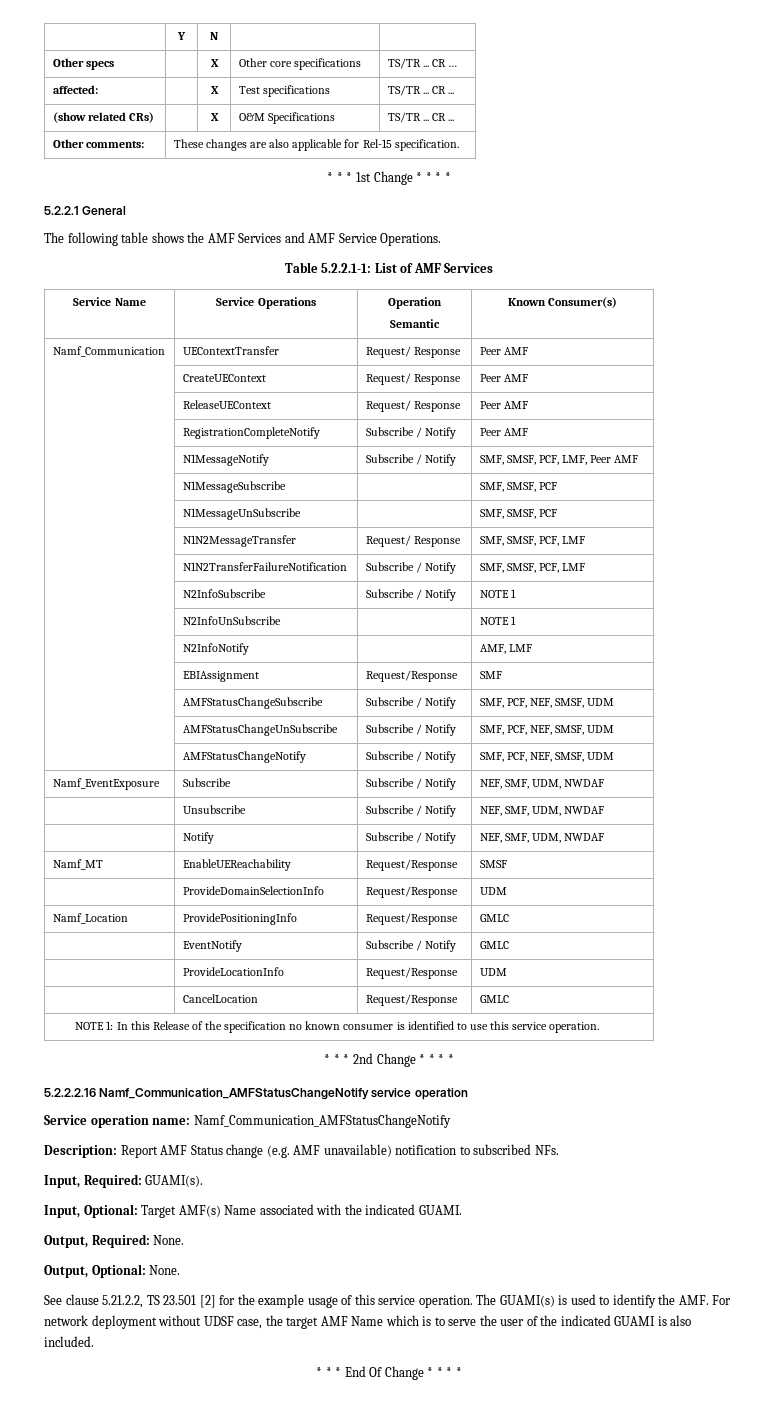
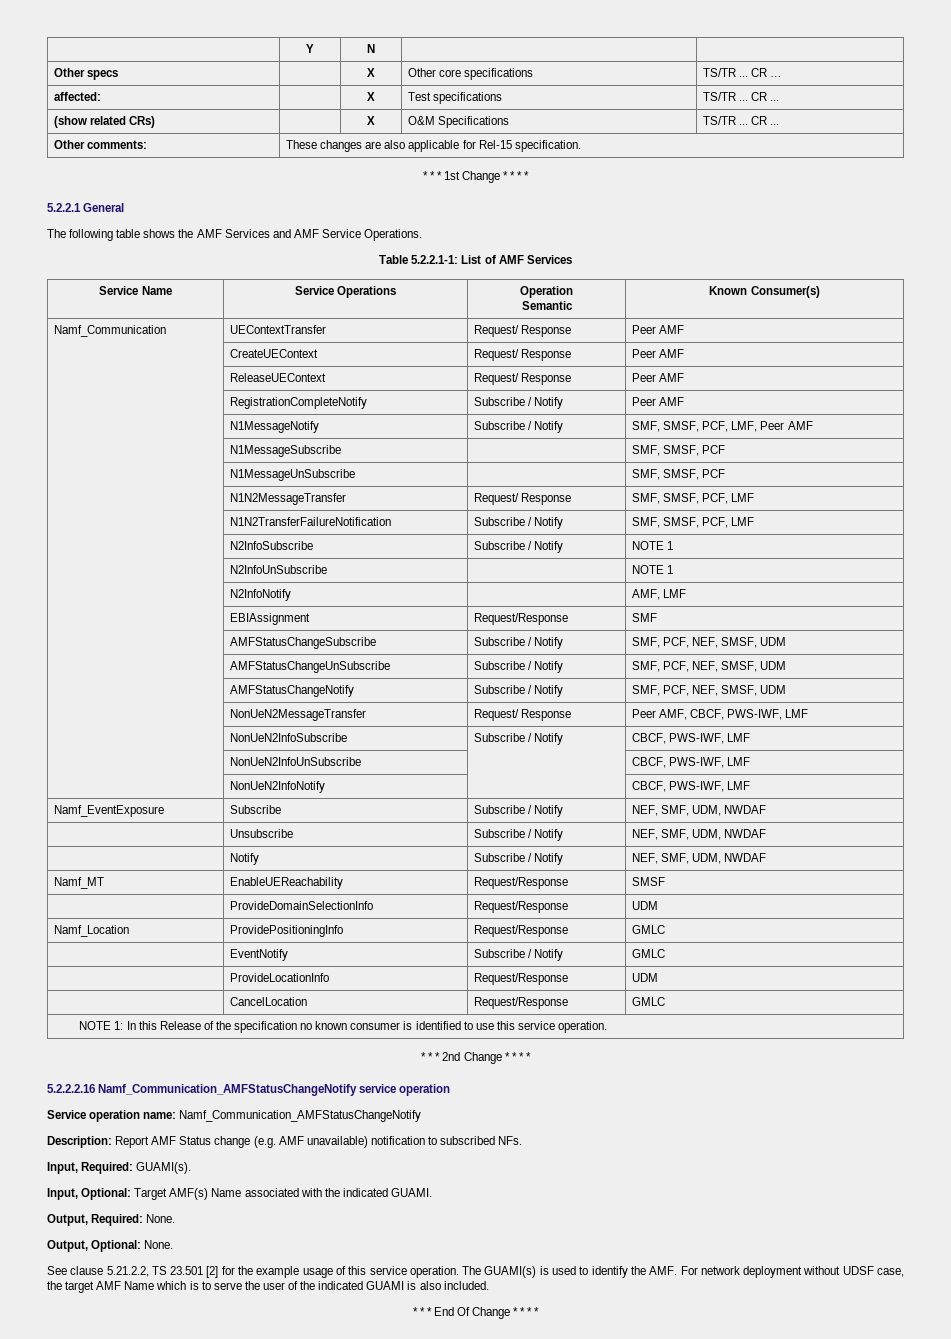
(615, 756) none -> [230,709,367,721] [474,709,572,721] [632,709,809,720] [230,733,348,742] [474,733,564,745] [632,733,751,744] [230,757,362,766] [632,757,751,768] [230,781,326,793] [632,781,751,792] // | NonUeN2MessageTransfer | Request/ Response | Peer AMF, CBCF, PWS-IWF, LMF // | NonUeN2InfoSubscribe | Subscribe / Notify | CBCF, PWS-IWF, LMF // | NonUeN2InfoUnSubscribe | | CBCF, PWS-IWF, LMF // | NonUeN2InfoNotify | | CBCF, PWS-IWF, LMF

